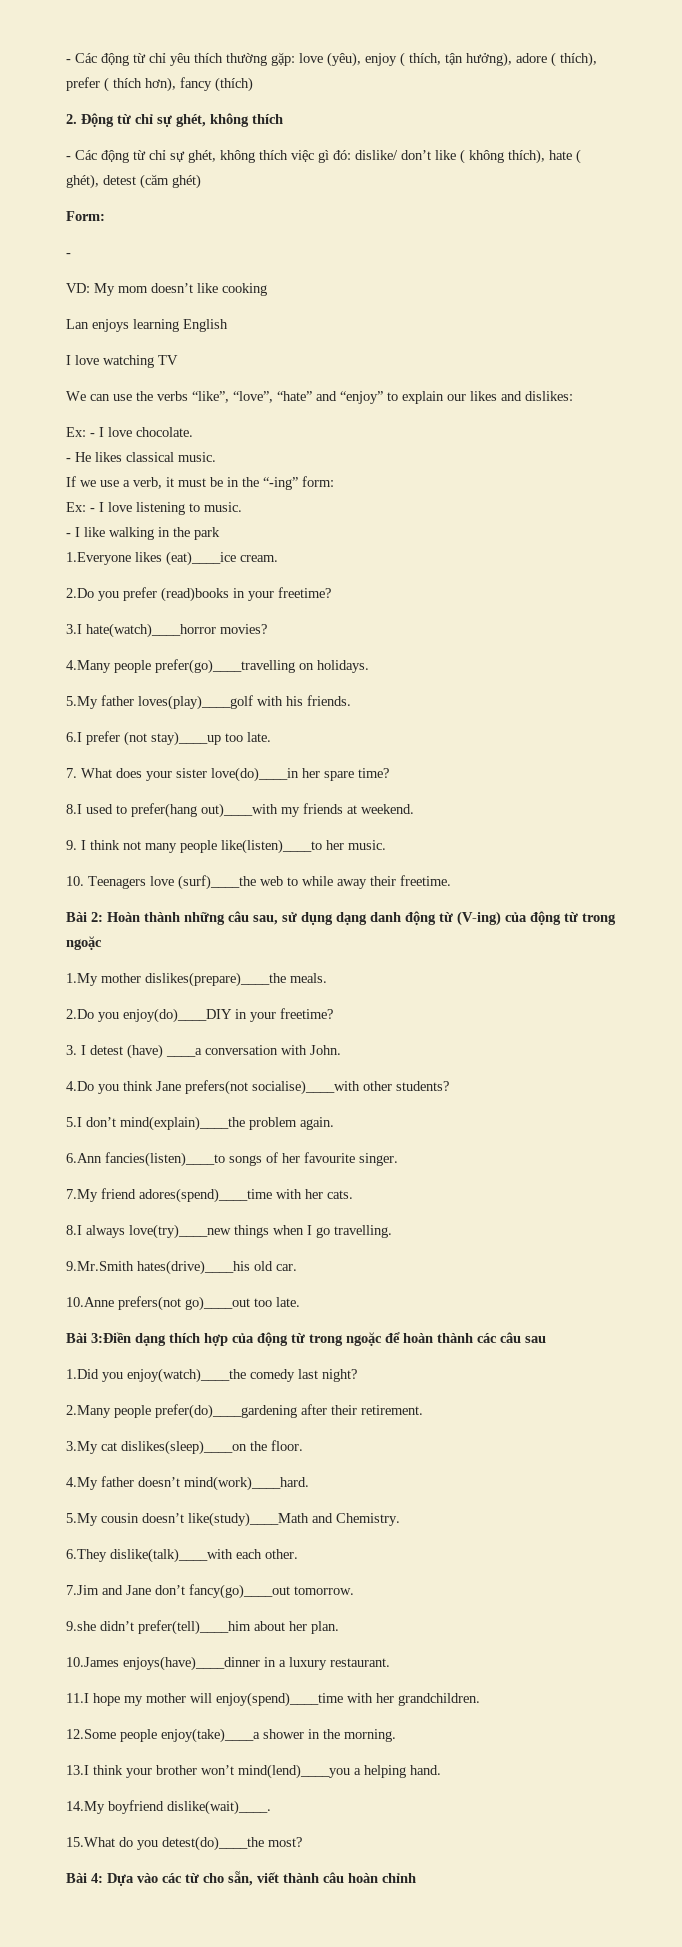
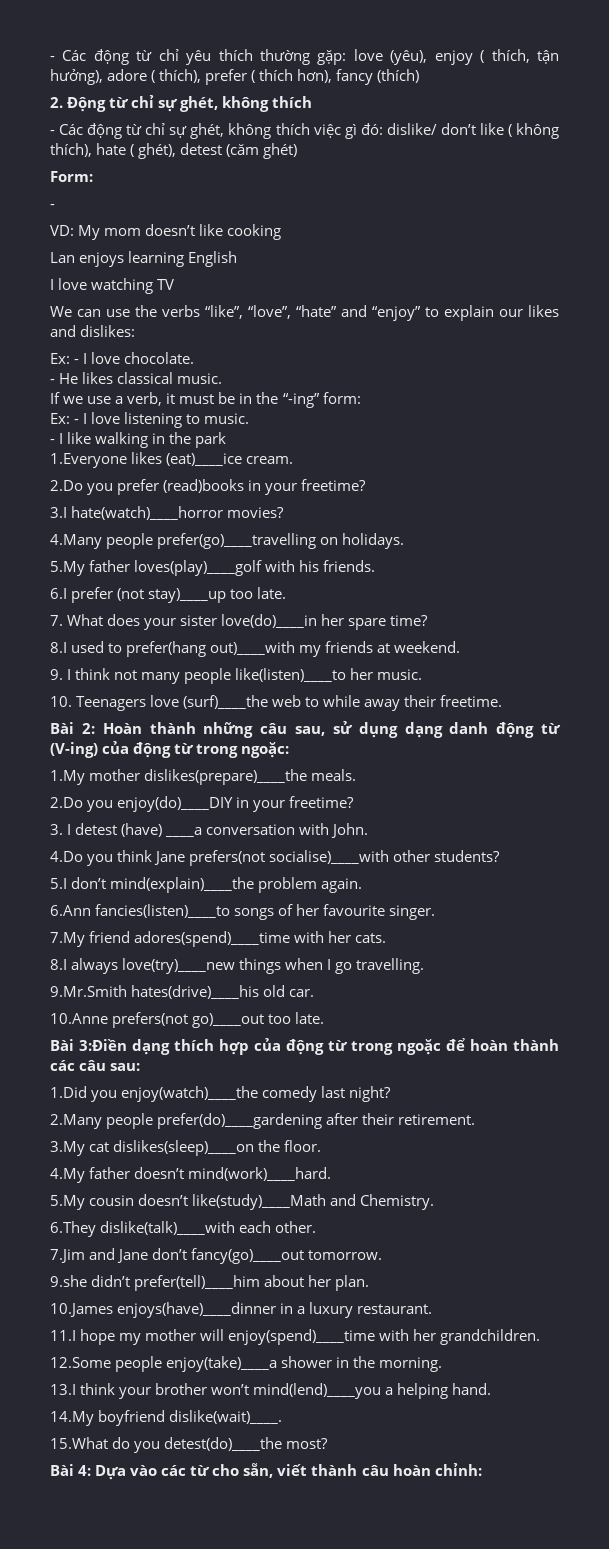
[66,936,102,950] ngoặc -> [241,742,290,758] ngoặc:
[525,1336,546,1343] sau -> [110,1063,141,1071] sau:
[382,1873,416,1883] chỉnh -> [434,1463,482,1476] chỉnh:

